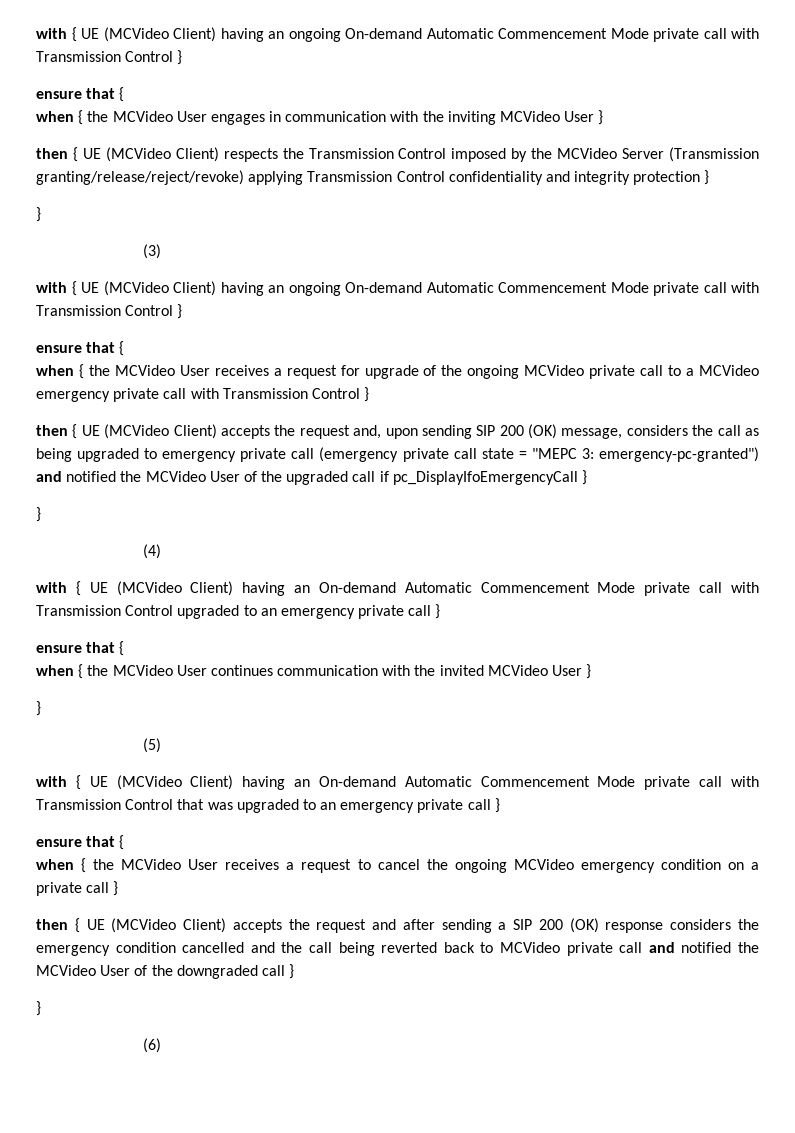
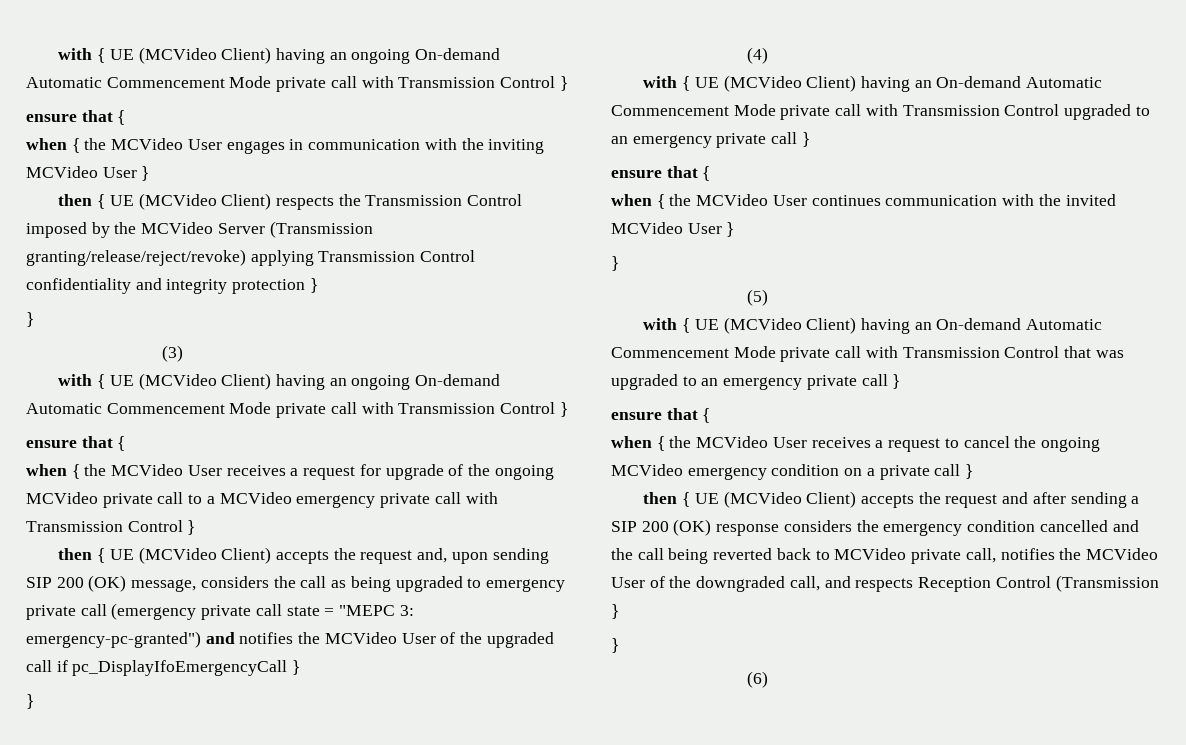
[66,471,117,482] notified -> [239,632,294,644] notifies
[619,942,732,953] call and notified -> [965,548,1055,563] call, notifies
[261,965,285,976] call -> [789,575,1159,592] call, and respects Reception Control (Transmission

